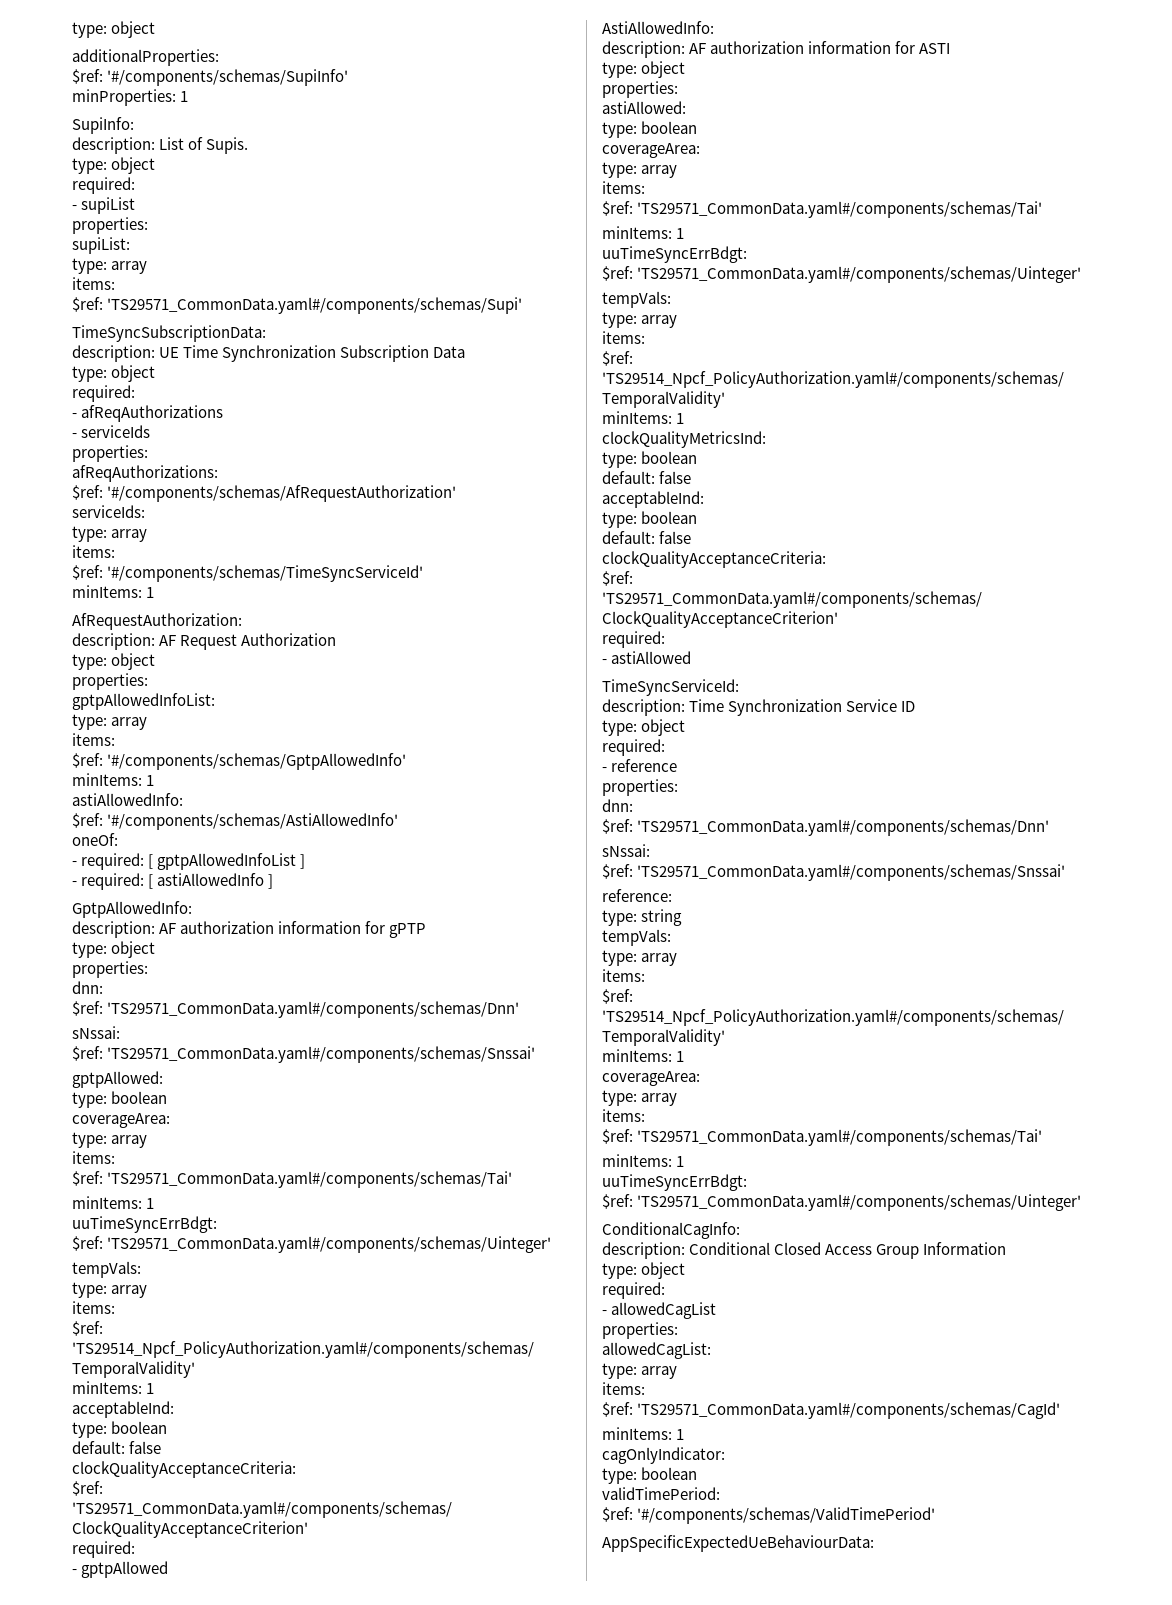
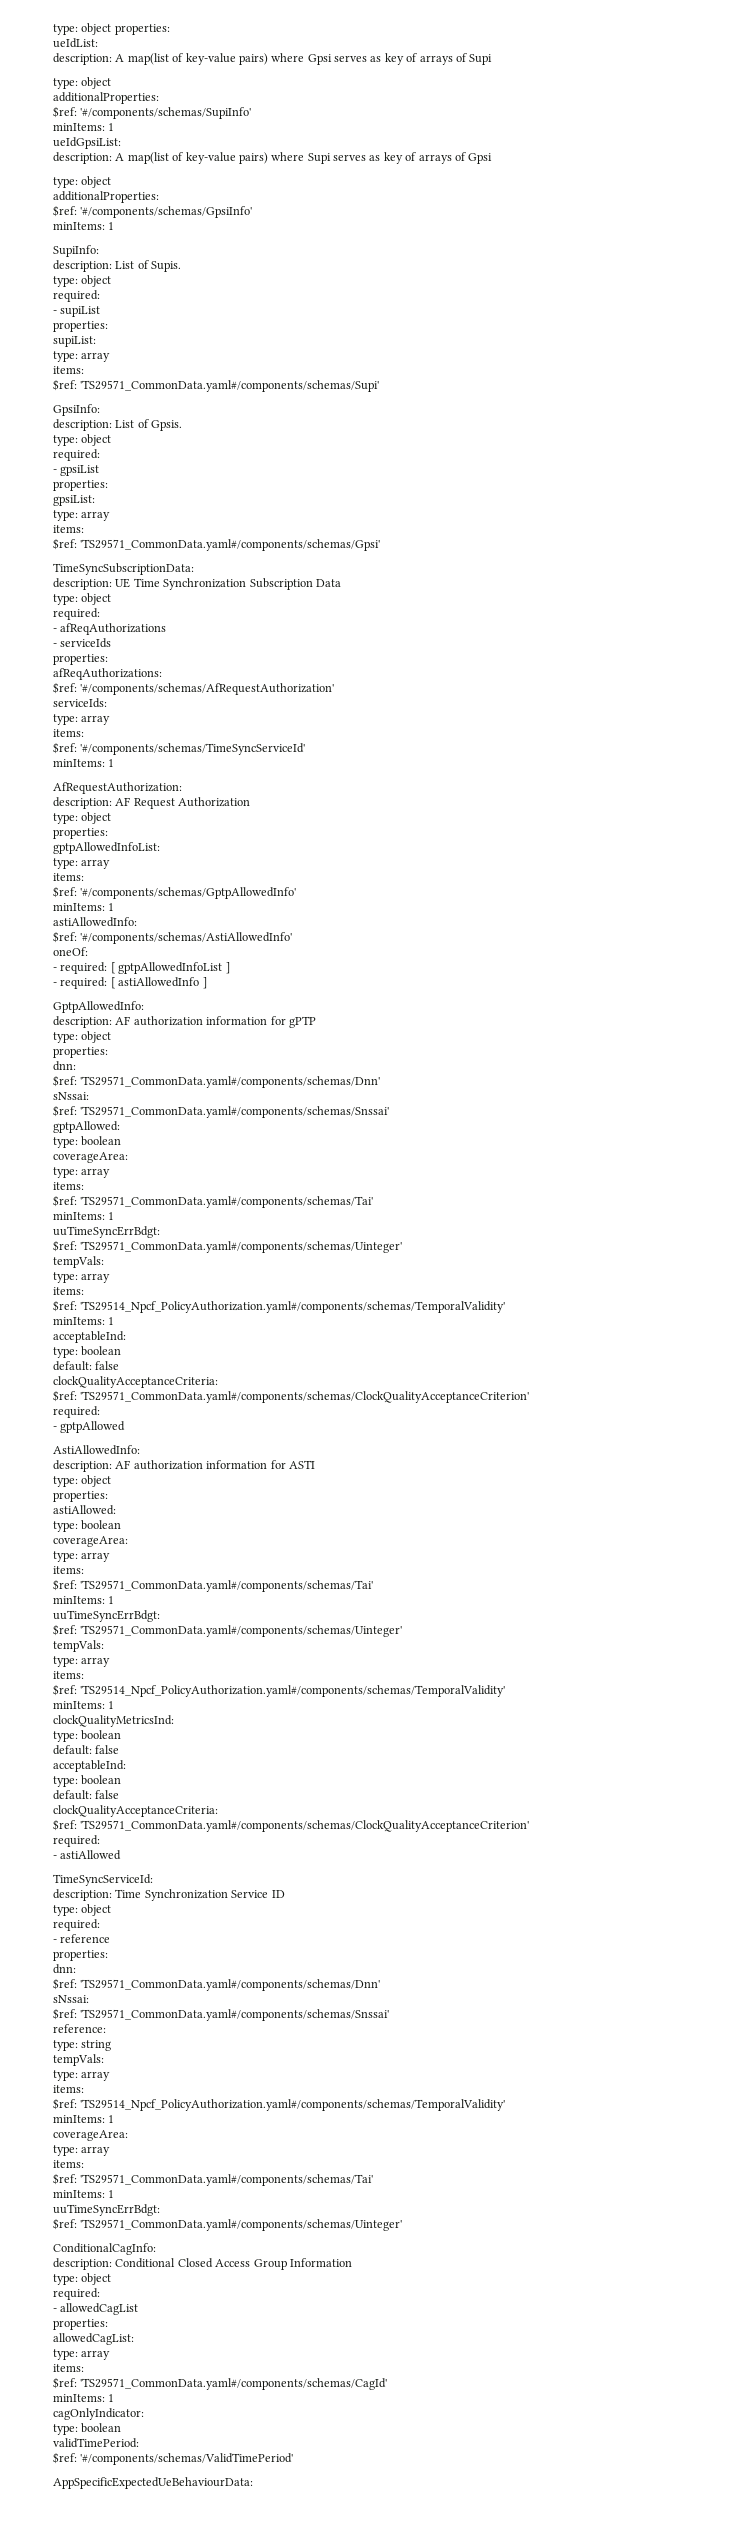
[72,21,156,38] [72,49,219,66] [72,69,349,86] [72,89,176,106] type: object // additionalProperties: // $ref: '#/components/schemas/SupiInfo' // minProperties: -> [53,23,170,35] [53,38,98,48] [53,53,493,65] [53,77,112,89] [53,92,159,104] [53,106,252,119] [53,123,115,131] [53,137,121,149] [53,152,493,164] [53,176,112,188] [53,191,159,203] [53,205,253,218] [53,222,105,230] type: object properties: // ueIdList: // description: A map(list of key-value pairs) where Gpsi serves as key of arrays of Supi // type: object // additionalProperties: // $ref: '#/components/schemas/SupiInfo' // minItems: 1 // ueIdGpsiList: // description: A map(list of key-value pairs) where Supi serves as key of arrays of Gpsi // type: object // additionalProperties: // $ref: '#/components/schemas/GpsiInfo' // minItems:
(523, 305) none -> [53,404,100,416] [53,419,183,431] [53,434,112,446] [53,449,100,461] [53,465,100,476] [53,480,108,491] [53,495,95,506] [53,510,111,521] [53,525,84,533] [53,538,381,551] // GpsiInfo: // description: List of Gpsis. // type: object // required: // - gpsiList // properties: // gpsiList: // type: array // items: // $ref: 'TS29571_CommonData.yaml#/components/schemas/Gpsi'

